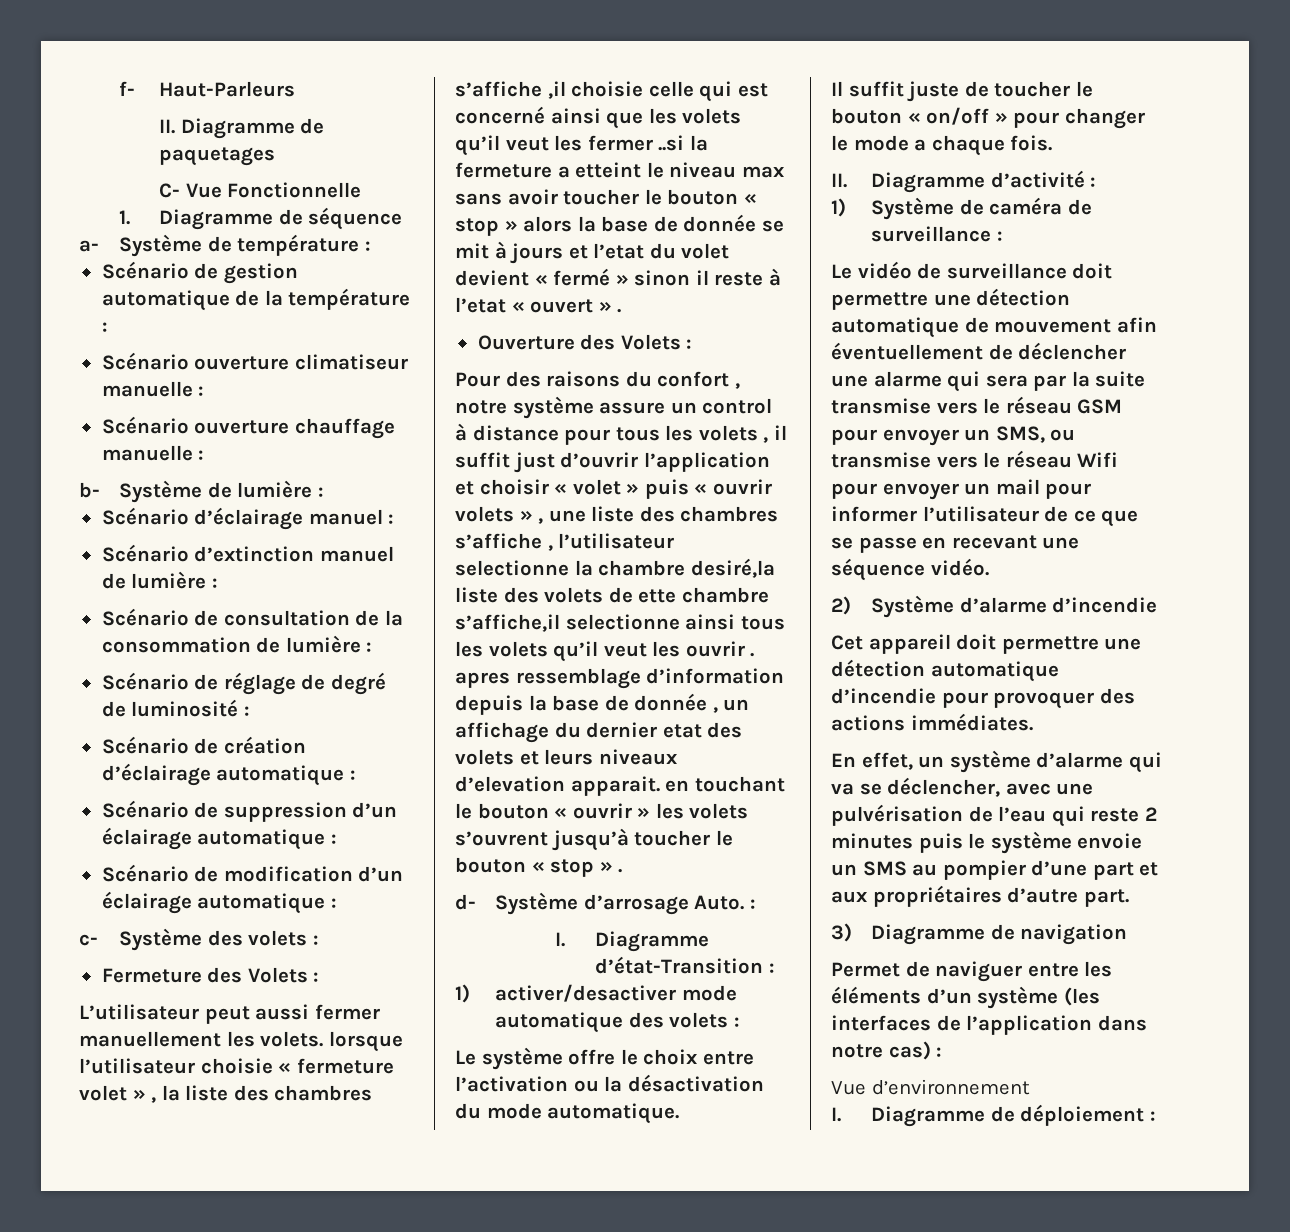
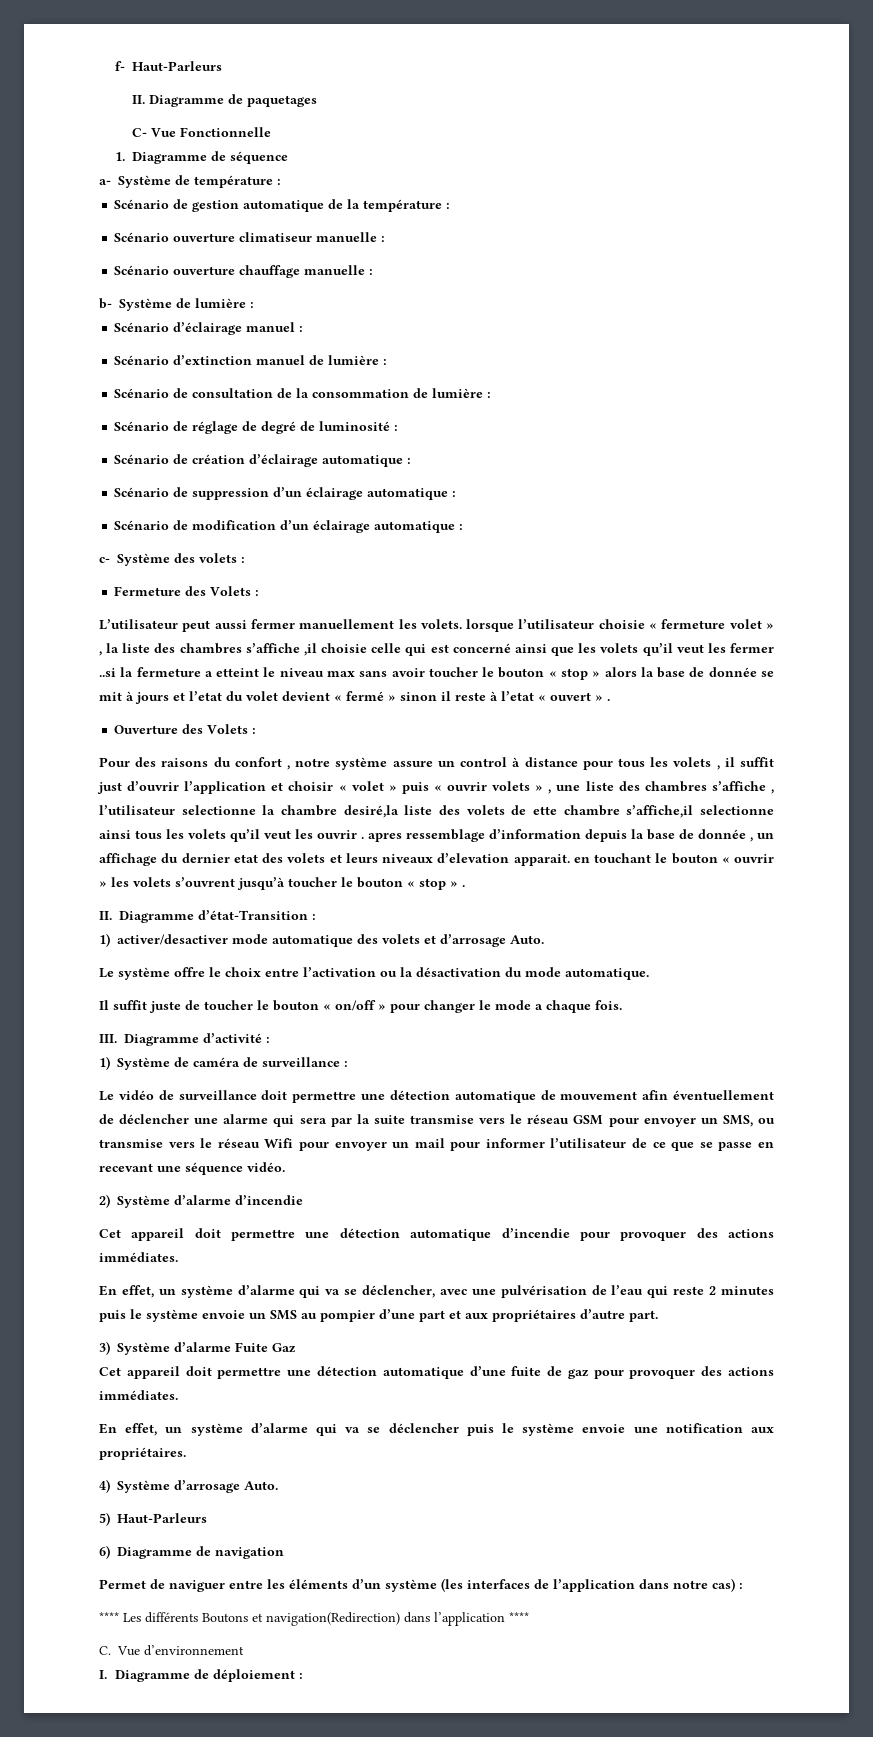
[455,892,756,915] [554,932,565,947] d- Système d’arrosage Auto. : // I. -> [99,911,112,920] II.
[733,1017,740,1027] : -> [424,934,544,947] et d’arrosage Auto.
[831,173,847,188] II. -> [99,1034,117,1043] III.
(852, 932) none -> [117,1342,295,1355] [99,1366,775,1379] [99,1390,178,1400] [99,1423,774,1436] [99,1447,186,1460] [99,1479,278,1493] [99,1512,207,1526] [99,1545,110,1559] Système d’alarme Fuite Gaz // Cet appareil doit permettre une détection automatique d’une fuite de gaz pour provoquer des actions immédiates. // En effet, un système d’alarme qui va se déclencher puis le système envoie une notification aux propriétaires. // 4) Système d’arrosage Auto. // 5) Haut-Parleurs // 6)
(943, 1052) none -> [99,1612,529,1626] [99,1646,111,1655] **** Les différents Boutons et navigation(Redirection) dans l’application **** // C.

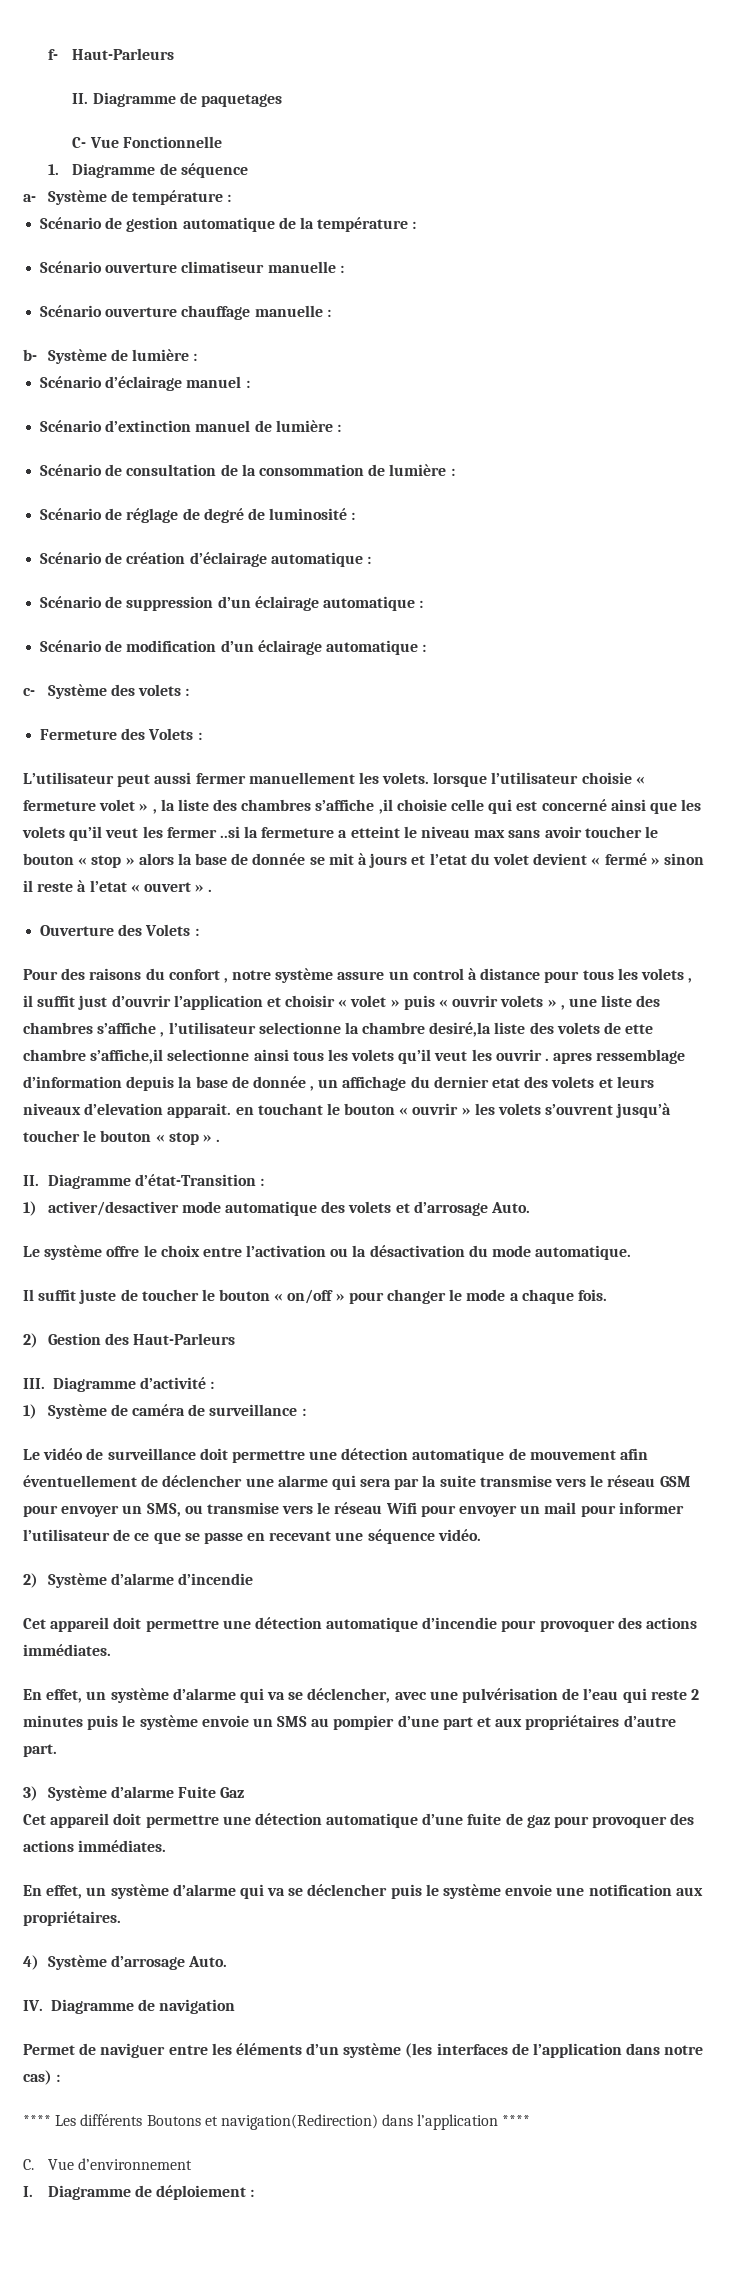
(622, 1005) none -> [23,1333,236,1348] // 2) Gestion des Haut-Parleurs
[99,1512,207,1526] [99,1545,110,1559] 5) Haut-Parleurs // 6) -> [23,2000,43,2011] IV.

